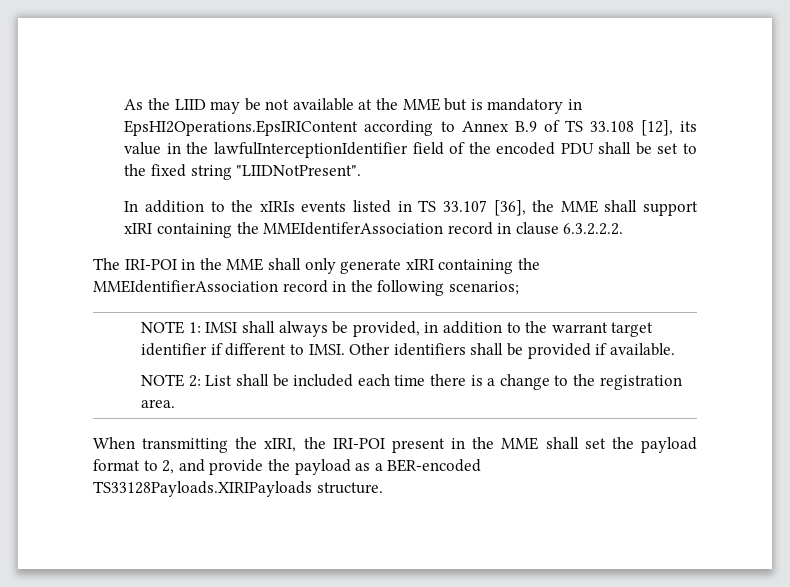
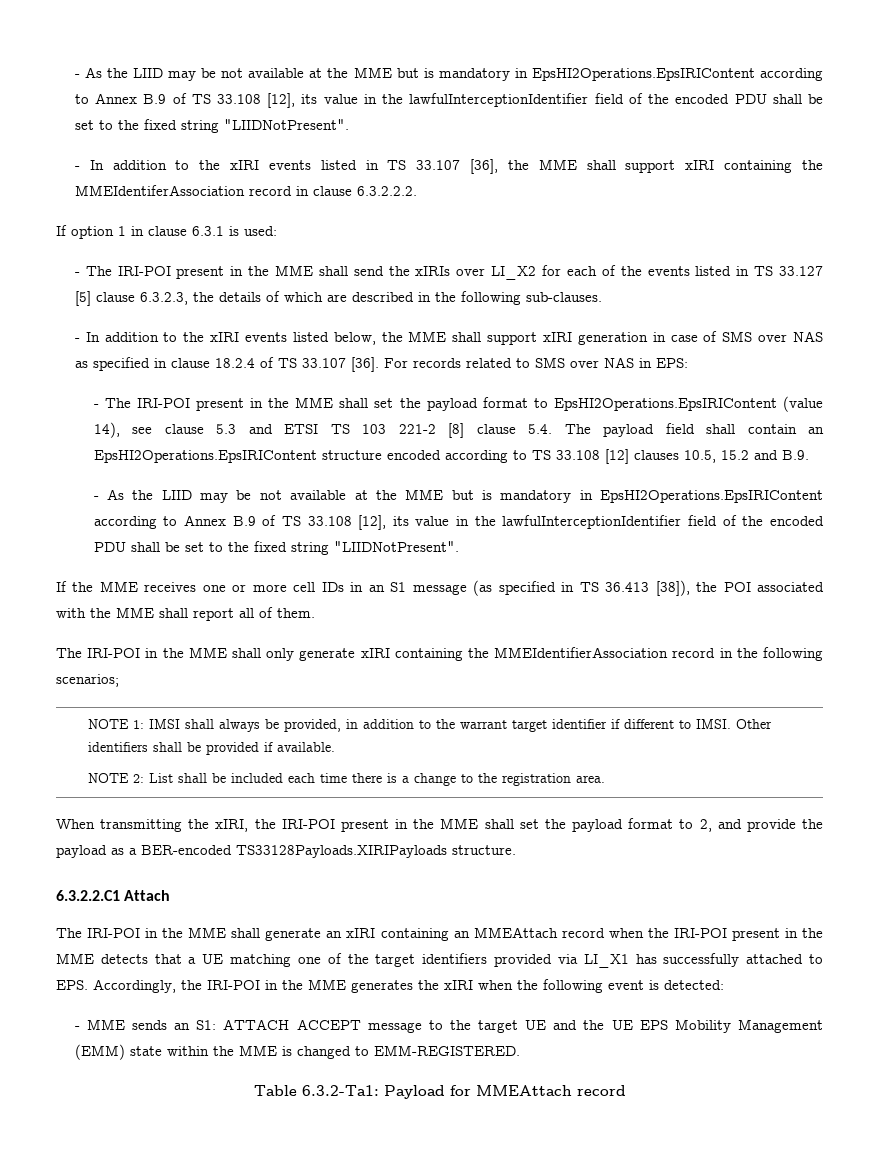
(124, 104) none -> [74,74,80,78] -
[124,200,295,213] In addition to the xIRIs -> [74,160,260,170] - In addition to the xIRI
(624, 229) none -> [56,225,277,239] [74,265,823,280] [74,291,602,306] [74,331,823,345] [74,357,688,372] [93,396,824,412] [93,422,824,438] [93,449,809,464] [93,489,823,503] [93,515,824,530] [93,541,459,555] [56,580,825,596] [56,607,315,621] // If option 1 in clause 6.3.1 is used: // - The IRI-POI present in the MME shall send the xIRIs over LI_X2 for each of the events listed in TS 33.127 [5] clause 6.3.2.3, the details of which are described in the following sub-clauses. // - In addition to the xIRI events listed below, the MME shall support xIRI generation in case of SMS over NAS as specified in clause 18.2.4 of TS 33.107 [36]. For records related to SMS over NAS in EPS: // - The IRI-POI present in the MME shall set the payload format to EpsHI2Operations.EpsIRIContent (value 14), see clause 5.3 and ETSI TS 103 221-2 [8] clause 5.4. The payload field shall contain an EpsHI2Operations.EpsIRIContent structure encoded according to TS 33.108 [12] clauses 10.5, 15.2 and B.9. // - As the LIID may be not available at the MME but is mandatory in EpsHI2Operations.EpsIRIContent according to Annex B.9 of TS 33.108 [12], its value in the lawfulInterceptionIdentifier field of the encoded PDU shall be set to the fixed string "LIIDNotPresent". // If the MME receives one or more cell IDs in an S1 message (as specified in TS 36.413 [38]), the POI associated with the MME shall report all of them.
(383, 488) none -> [56,890,171,901] [56,927,823,941] [56,953,824,968] [56,979,724,993] [74,1019,823,1033] [74,1044,520,1060] [253,1085,626,1099] // 6.3.2.2.C1 Attach // The IRI-POI in the MME shall generate an xIRI containing an MMEAttach record when the IRI-POI present in the MME detects that a UE matching one of the target identifiers provided via LI_X1 has successfully attached to EPS. Accordingly, the IRI-POI in the MME generates the xIRI when the following event is detected: // - MME sends an S1: ATTACH ACCEPT message to the target UE and the UE EPS Mobility Management (EMM) state within the MME is changed to EMM-REGISTERED. // Table 6.3.2-Ta1: Payload for MMEAttach record

